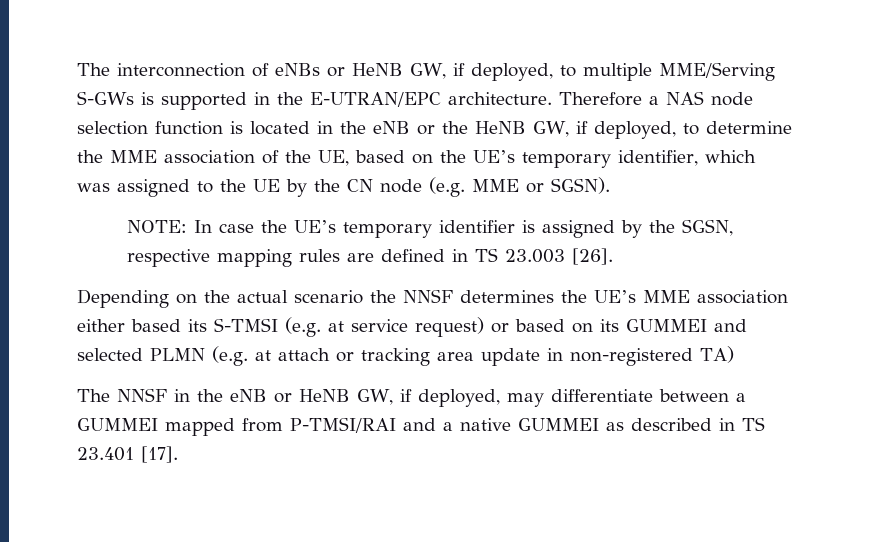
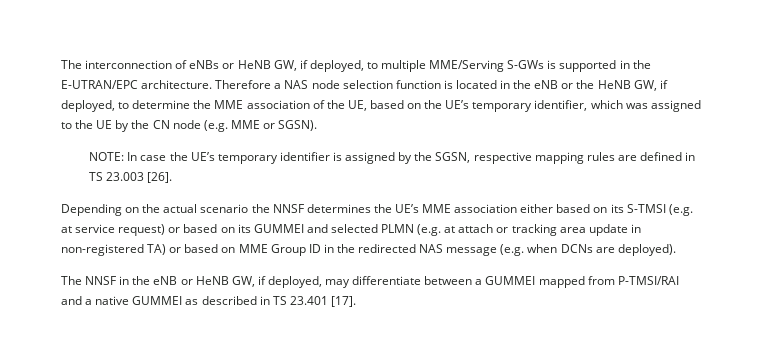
(181, 325) none -> [593,207,608,213] on
(734, 354) none -> [169,244,676,256] or based on MME Group ID in the redirected NAS message (e.g. when DCNs are deployed).

